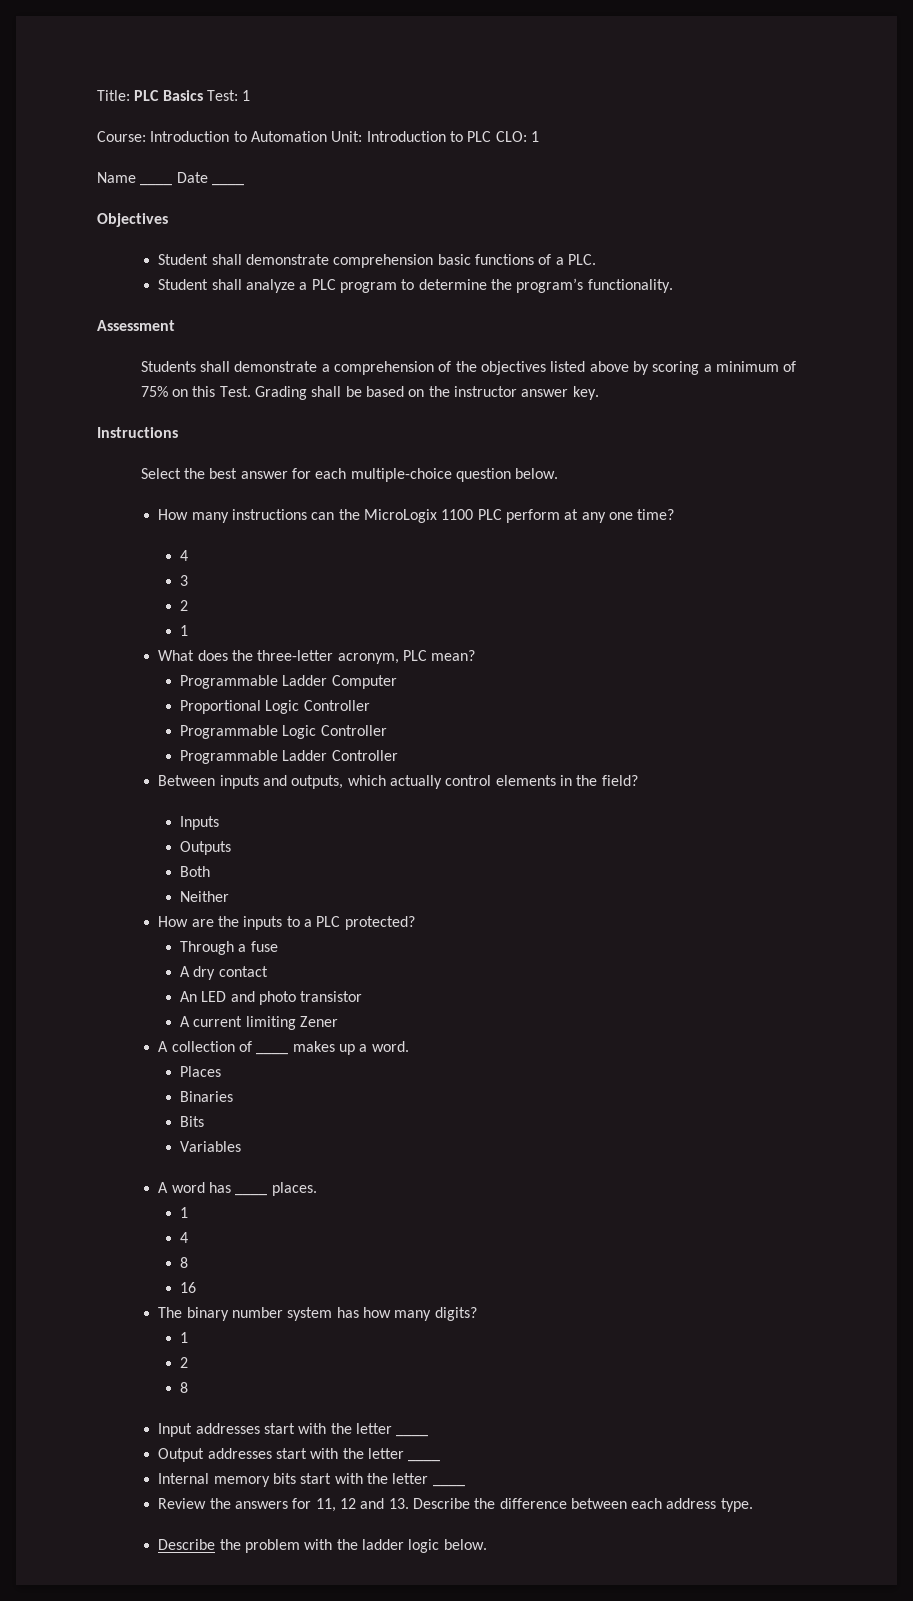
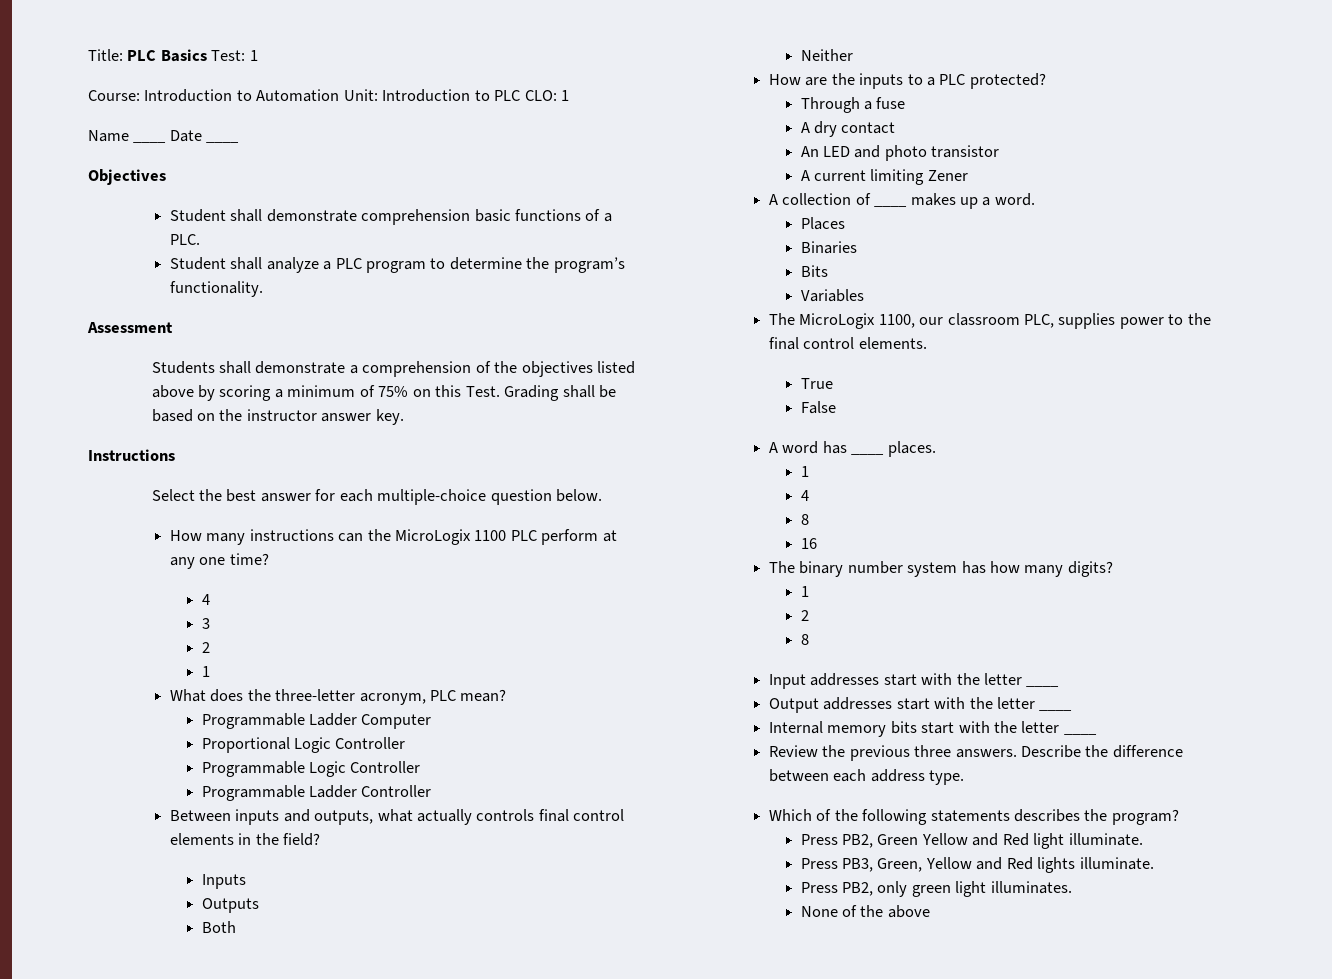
[347,775,442,789] which actually -> [377,809,569,825] what actually controls final
(242, 1146) none -> [768,313,1211,329] [768,337,927,350] [800,378,833,389] [800,401,836,414] // The MicroLogix 1100, our classroom PLC, supplies power to the final control elements. // True // False
[234,1498,409,1512] answers for 11, 12 and 13. -> [849,745,1017,761] previous three answers.
[158,1539,487,1553] Describe the problem with the ladder logic below. -> [768,809,1179,825] [800,833,1143,849] [800,857,1154,873] [800,881,1072,897] [800,905,930,918] Which of the following statements describes the program? // Press PB2, Green Yellow and Red light illuminate. // Press PB3, Green, Yellow and Red lights illuminate. // Press PB2, only green light illuminates. // None of the above

